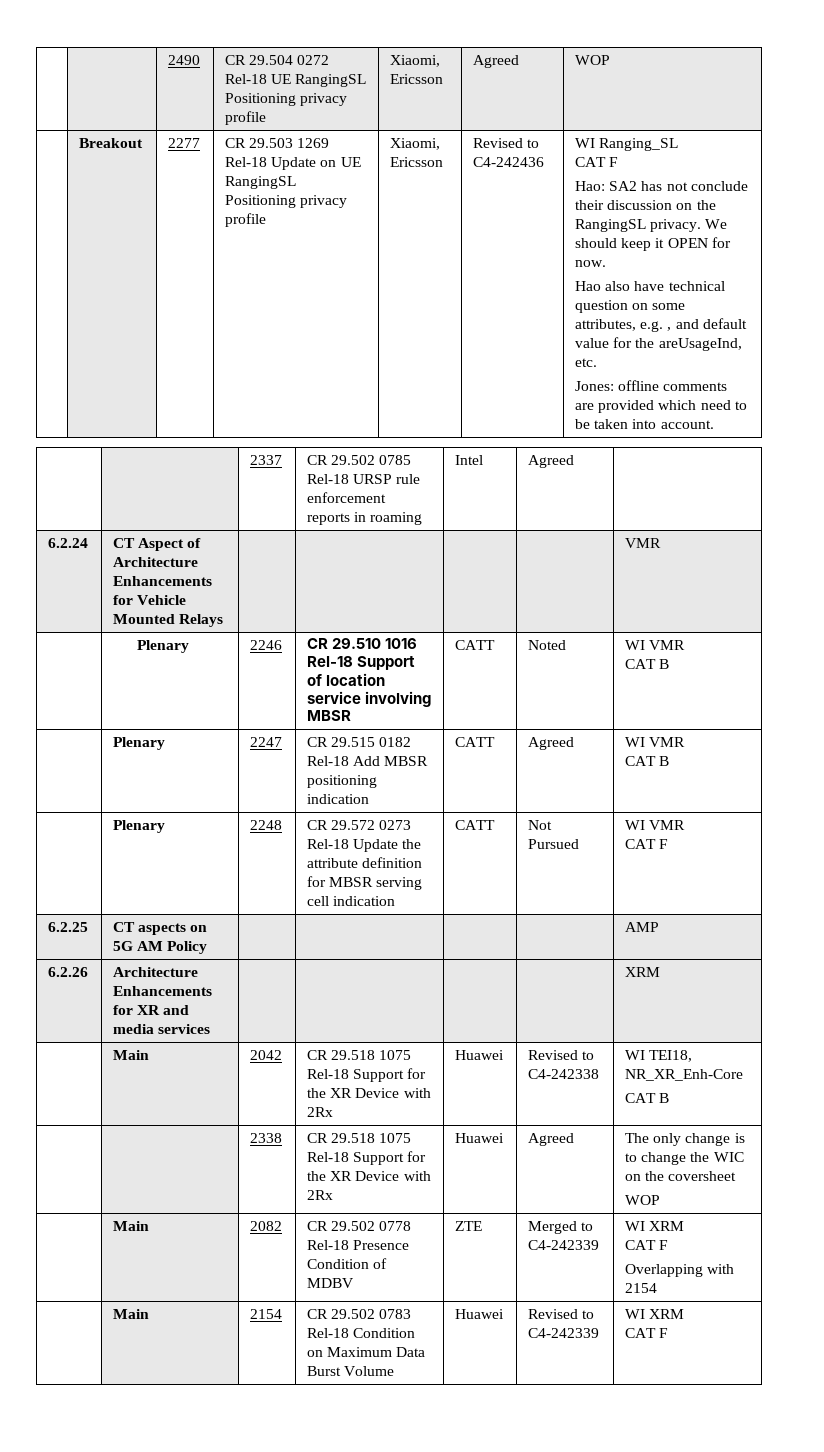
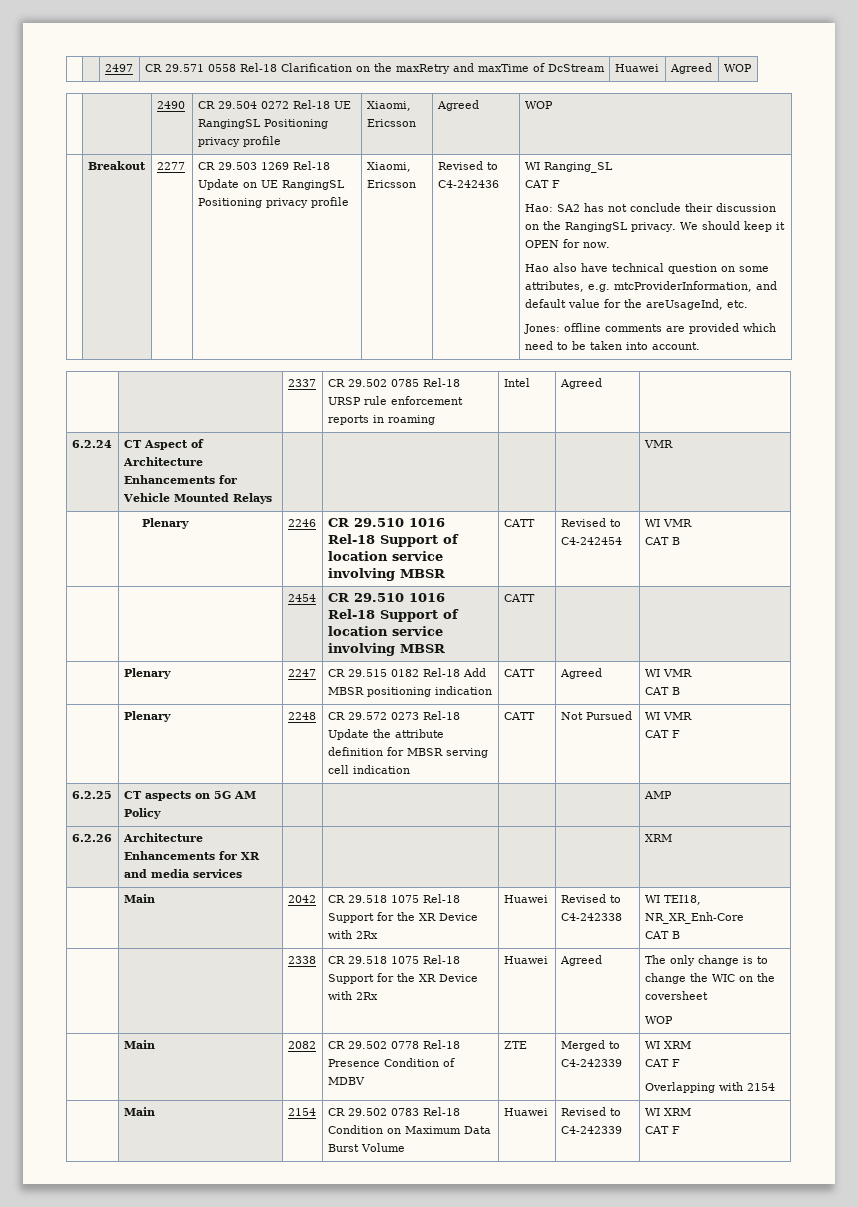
(168, 60) | -> [104,64,133,72] [144,63,605,74] [614,64,659,72] [669,63,712,74] [723,64,752,72] | | 2497 | CR 29.571 0558 Rel-18 Clarification on the maxRetry and maxTime of DcStream | Huawei | Agreed | WOP // |
[667,327,672,331] , -> [613,281,752,292] mtcProviderInformation,
[528,640,567,650] [625,640,686,650] [625,659,670,669] Noted | WI VMR // CAT B -> [560,518,621,527] [560,537,622,545] [644,519,692,527] [644,537,680,545] [287,594,316,602] [327,593,445,602] [327,609,459,622] [327,626,443,636] [327,643,445,656] [503,594,535,602] Revised to C4-242454 | WI VMR // CAT B // | | 2454 | CR 29.510 1016 Rel-18 Support of location service involving MBSR | CATT | |

